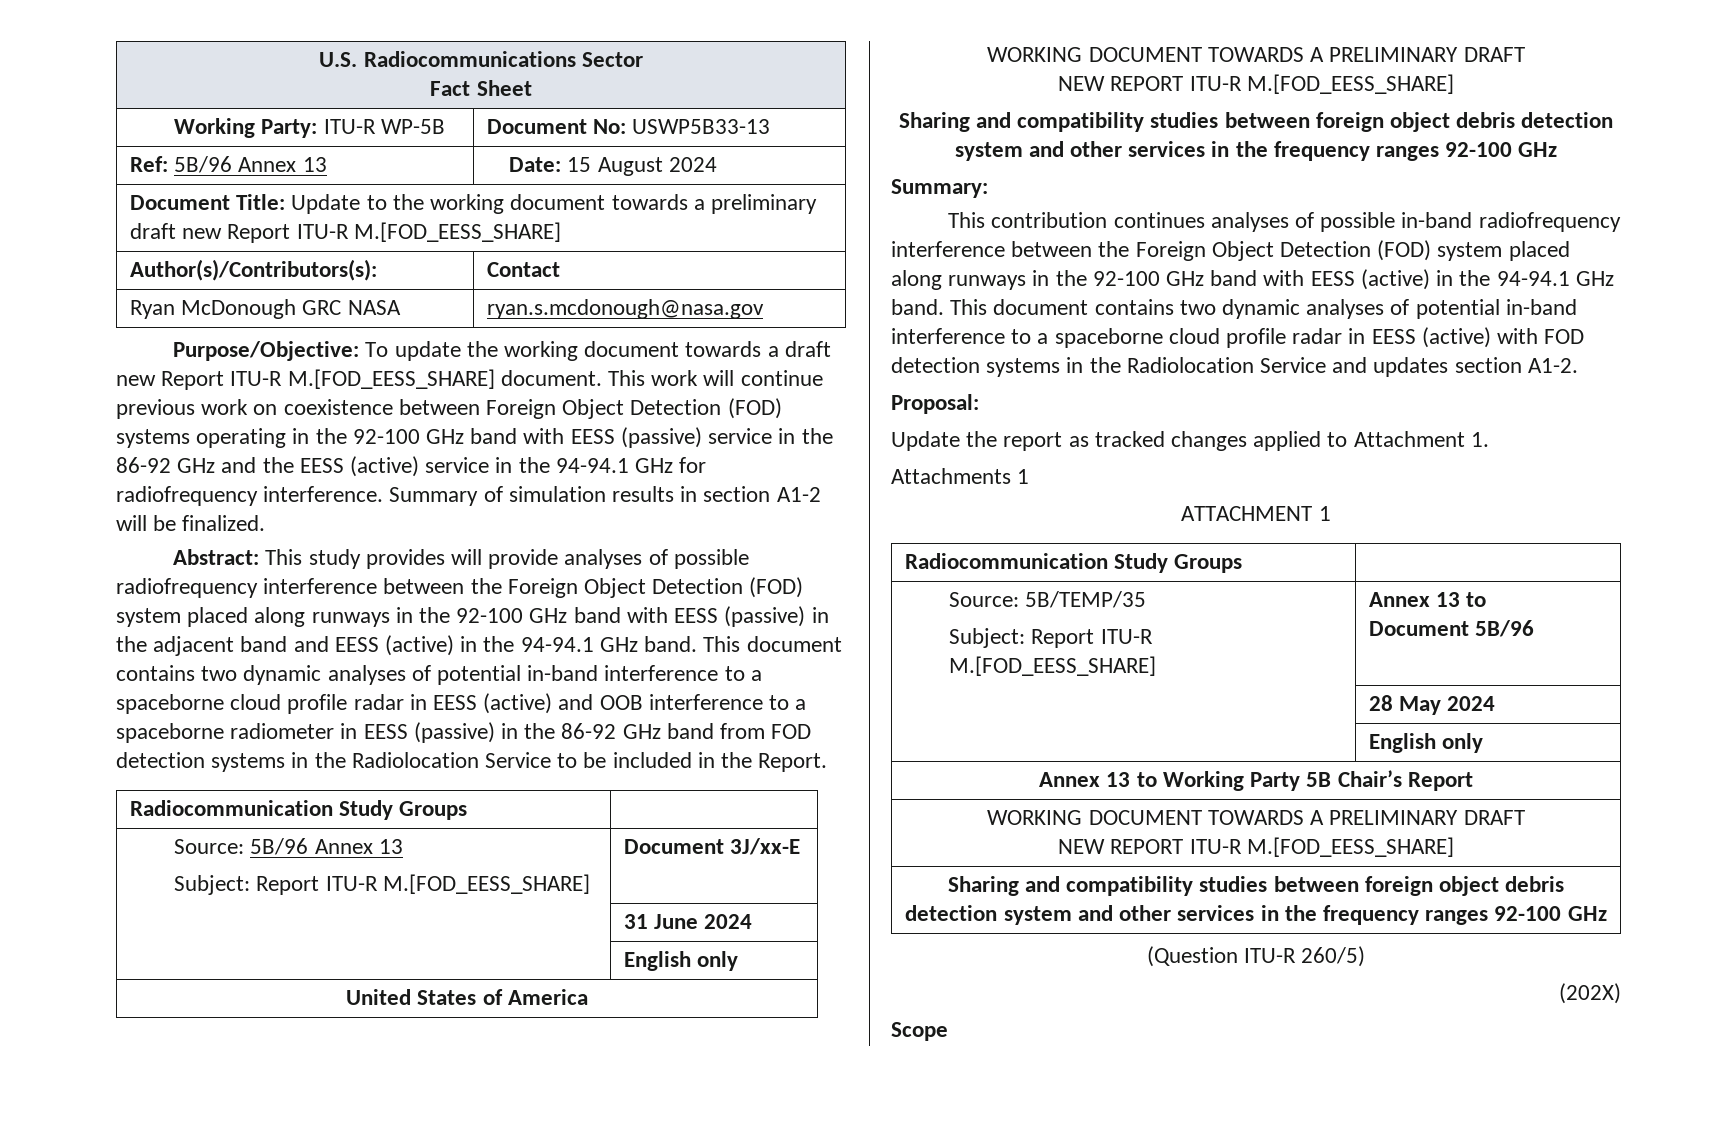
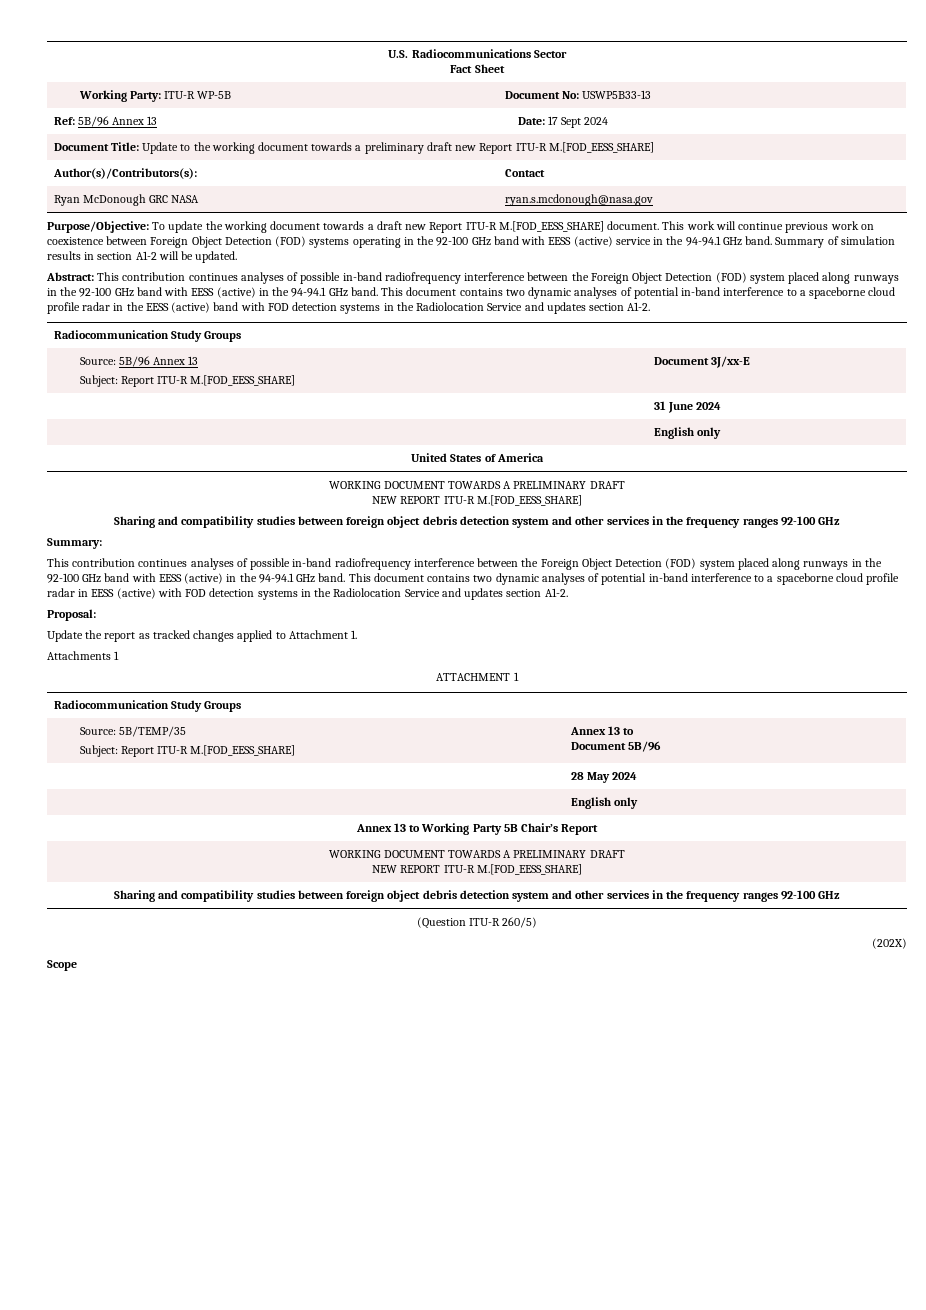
[567,157,663,176] 15 August -> [547,116,582,128] 17 Sept
[620,427,833,448] [116,457,344,473] (passive) service in the 86-92 GHz and the EESS -> (572, 241) none
[679,457,707,473] [116,486,384,506] for radiofrequency interference. -> [745,236,773,245] band.
[182,515,266,531] finalized. -> [195,251,238,263] updated.
[308,549,749,569] study provides will provide analyses of possible -> [122,272,382,284] contribution continues analyses of possible in-band
[724,606,829,627] [116,636,379,656] (passive) in the adjacent band and EESS -> (215, 292) none
[433,693,807,714] [116,722,812,743] [116,752,828,772] EESS (active) and OOB interference to a spaceborne radiometer in EESS (passive) in the 86-92 GHz band from FOD detection systems in the Radiolocation Service to be included in the Report. -> [126,302,651,314] the EESS (active) band with FOD detection systems in the Radiolocation Service and updates section A1-2.

